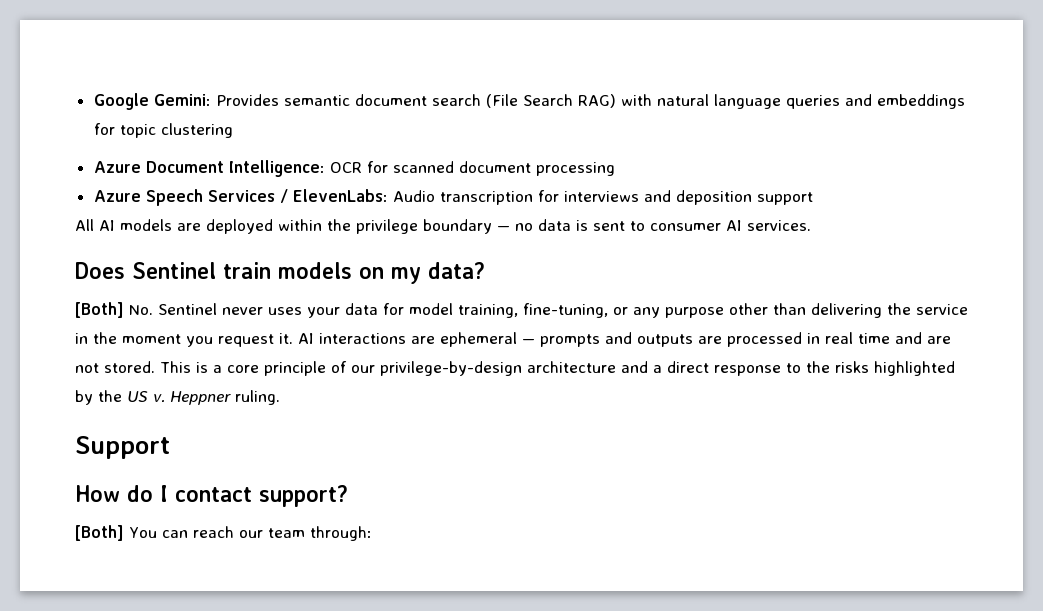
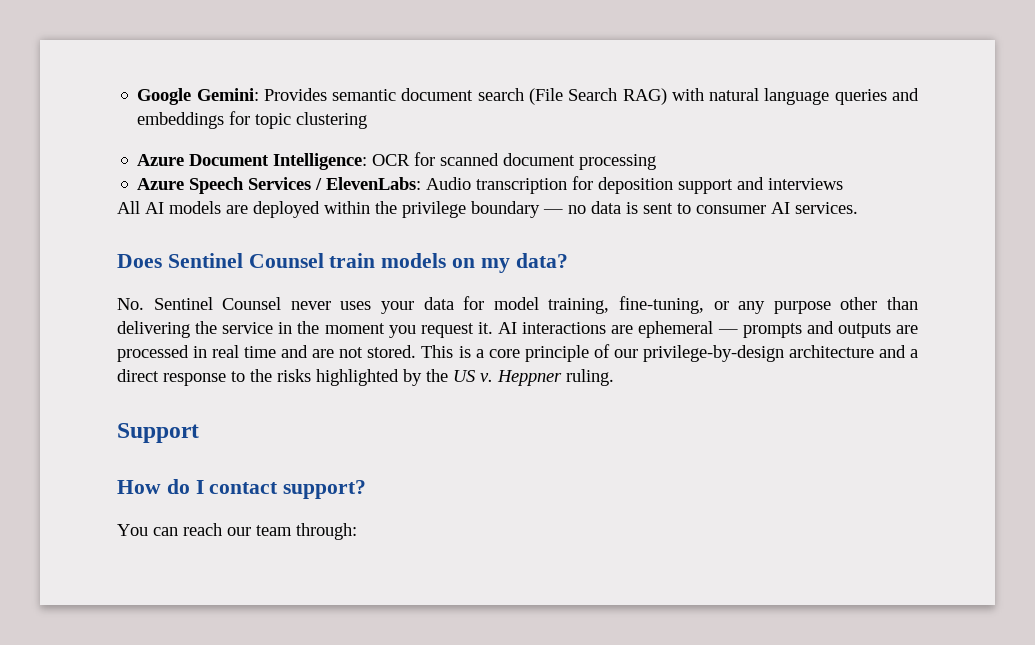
[563,190,671,202] interviews and -> (594, 183) none
(813, 198) none -> [737,177,844,190] and interviews
(216, 270) none -> [248,253,324,268] Counsel
[75,302,124,318] [Both] -> (568, 260) none
(217, 309) none -> [222,297,282,310] Counsel
[75,525,124,541] [Both] -> (367, 489) none

